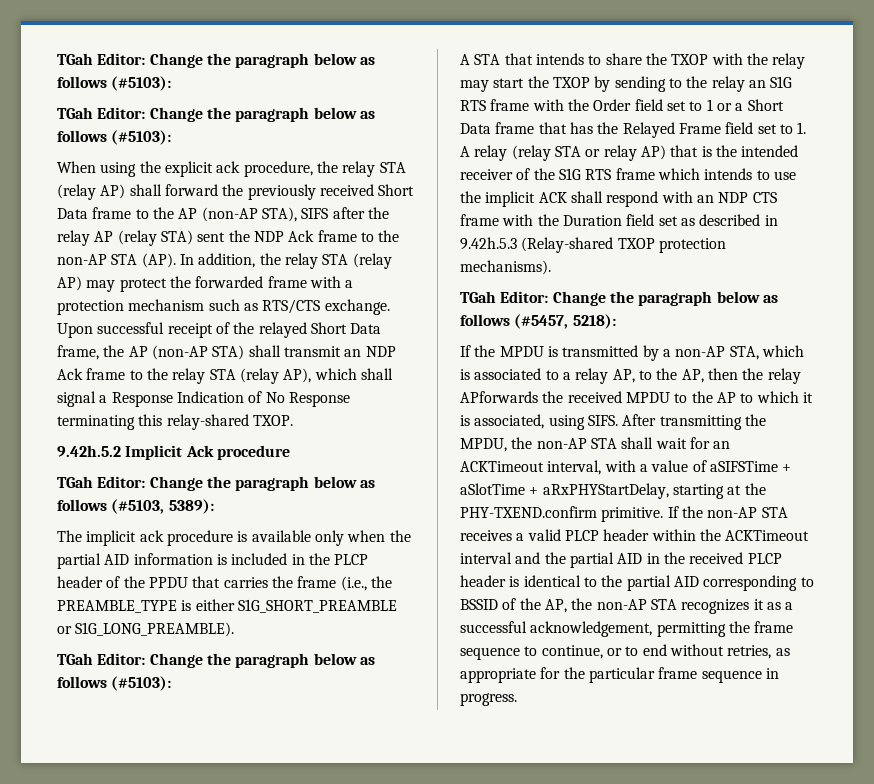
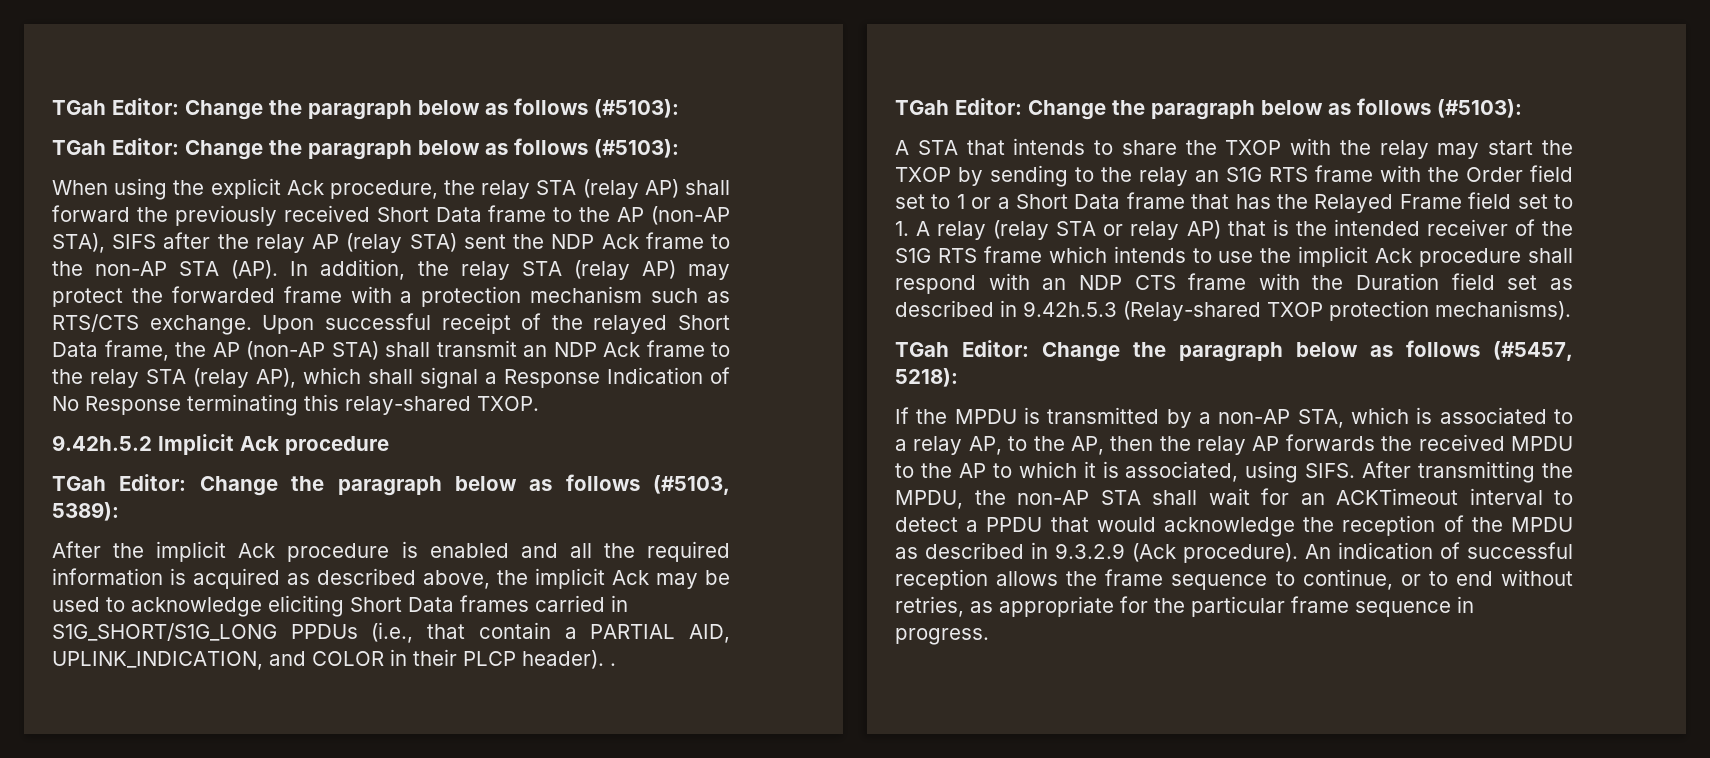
[216,161,241,173] ack -> [286,180,324,195] Ack
[57,530,411,546] [57,553,369,569] [57,576,392,591] [57,599,397,613] [57,622,235,637] The implicit ack procedure is available only when the partial AID information is included in the PLCP header of the PPDU that carries the frame (i.e., the PREAMBLE_TYPE is either S1G_SHORT_PREAMBLE or S1G_LONG_PREAMBLE). -> [52,541,731,562] [52,568,730,589] [52,595,628,617] [52,622,730,643] [52,649,616,670] After the implicit Ack procedure is enabled and all the required information is acquired as described above, the implicit Ack may be used to acknowledge eliciting Short Data frames carried in S1G_SHORT/S1G_LONG PPDUs (i.e., that contain a PARTIAL AID, UPLINK_INDICATION, and COLOR in their PLCP header). .
[538,192,567,203] ACK -> [1375,248,1522,267] Ack procedure
[460,391,538,403] APforwards -> [1252,434,1375,451] AP forwards
[547,460,792,475] [460,483,766,499] [460,506,788,522] [460,529,810,541] [460,552,782,568] [460,575,814,591] [460,598,794,614] [460,621,726,637] interval, with a value of aSIFSTime + aSlotTime + aRxPHYStartDelay, starting at the PHY-TXEND.confirm primitive. If the non-AP STA receives a valid PLCP header within the ACKTimeout interval and the partial AID in the received PLCP header is identical to the partial AID corresponding to BSSID of the AP, the non-AP STA recognizes it as a successful acknowledgement, permitting -> [1469,488,1573,505] [895,515,1573,537] [895,542,1573,563] [895,569,1059,590] interval to detect a PPDU that would acknowledge the reception of the MPDU as described in 9.3.2.9 (Ack procedure). An indication of successful reception allows

